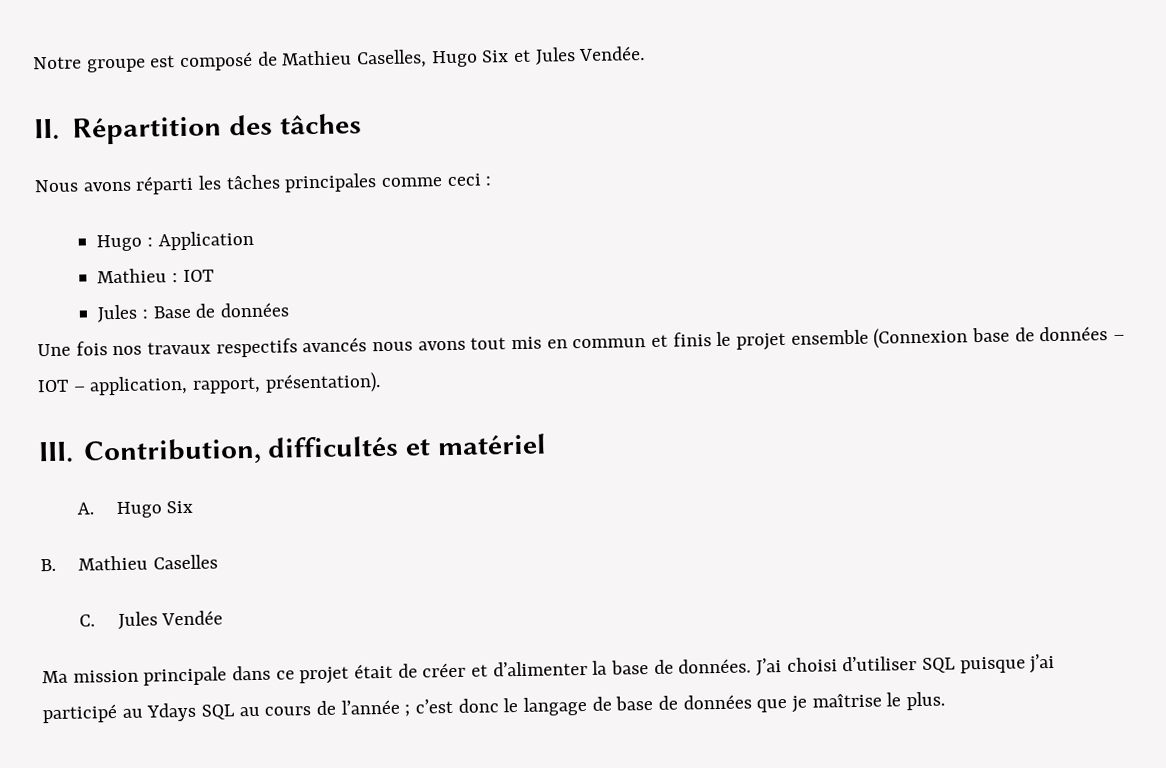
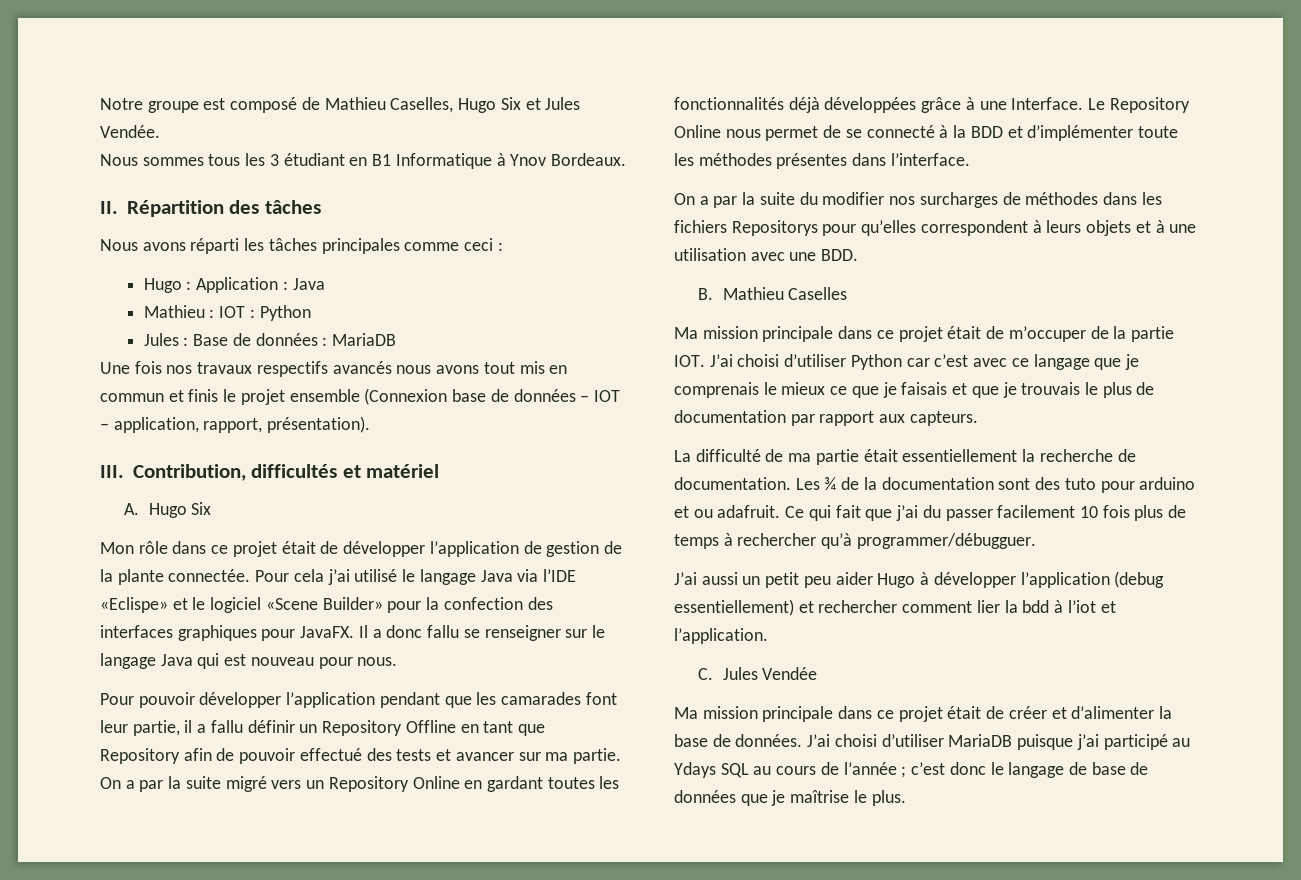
(646, 54) none -> [100,153,626,169] // Nous sommes tous les 3 étudiant en B1 Informatique à Ynov Bordeaux.
(254, 240) none -> [282,278,325,290] : Java
(214, 276) none -> [249,305,311,321] : Python
(290, 310) none -> [322,333,396,346] : MariaDB
[40,554,219,572] B. Mathieu Caselles -> [100,541,622,557] [100,569,576,585] [100,597,553,613] [100,625,605,641] [100,653,398,669] [100,692,617,708] [100,720,545,736] [100,748,621,764] [100,776,620,792] [674,97,1190,113] [674,125,1178,141] [674,153,970,169] [674,192,1162,208] [674,220,1197,236] [674,248,859,261] [698,287,848,300] [674,326,1174,342] [674,354,1139,370] [674,382,1155,398] [674,410,978,426] [674,449,1136,465] [674,477,1196,493] [674,505,1187,521] [674,533,1036,549] [674,571,1165,588] [674,599,1116,616] [674,628,768,644] Mon rôle dans ce projet était de développer l’application de gestion de la plante connectée. Pour cela j’ai utilisé le langage Java via l’IDE «Eclispe» et le logiciel «Scene Builder» pour la confection des interfaces graphiques pour JavaFX. Il a donc fallu se renseigner sur le langage Java qui est nouveau pour nous. // Pour pouvoir développer l’application pendant que les camarades font leur partie, il a fallu définir un Repository Offline en tant que Repository afin de pouvoir effectué des tests et avancer sur ma partie. On a par la suite migré vers un Repository Online en gardant toutes les fonctionnalités déjà développées grâce à une Interface. Le Repository Online nous permet de se connecté à la BDD et d’implémenter toute les méthodes présentes dans l’interface. // On a par la suite du modifier nos surcharges de méthodes dans les fichiers Repositorys pour qu’elles correspondent à leurs objets et à une utilisation avec une BDD. // B. Mathieu Caselles // Ma mission principale dans ce projet était de m’occuper de la partie IOT. J’ai choisi d’utiliser Python car c’est avec ce langage que je comprenais le mieux ce que je faisais et que je trouvais le plus de documentation par rapport aux capteurs. // La difficulté de ma partie était essentiellement la recherche de documentation. Les ¾ de la documentation sont des tuto pour arduino et ou adafruit. Ce qui fait que j’ai du passer facilement 10 fois plus de temps à rechercher qu’à programmer/débugguer. // J’ai aussi un petit peu aider Hugo à développer l’application (debug essentiellement) et rechercher comment lier la bdd à l’iot et l’application.
[922,657,956,673] SQL -> [948,734,1013,747] MariaDB

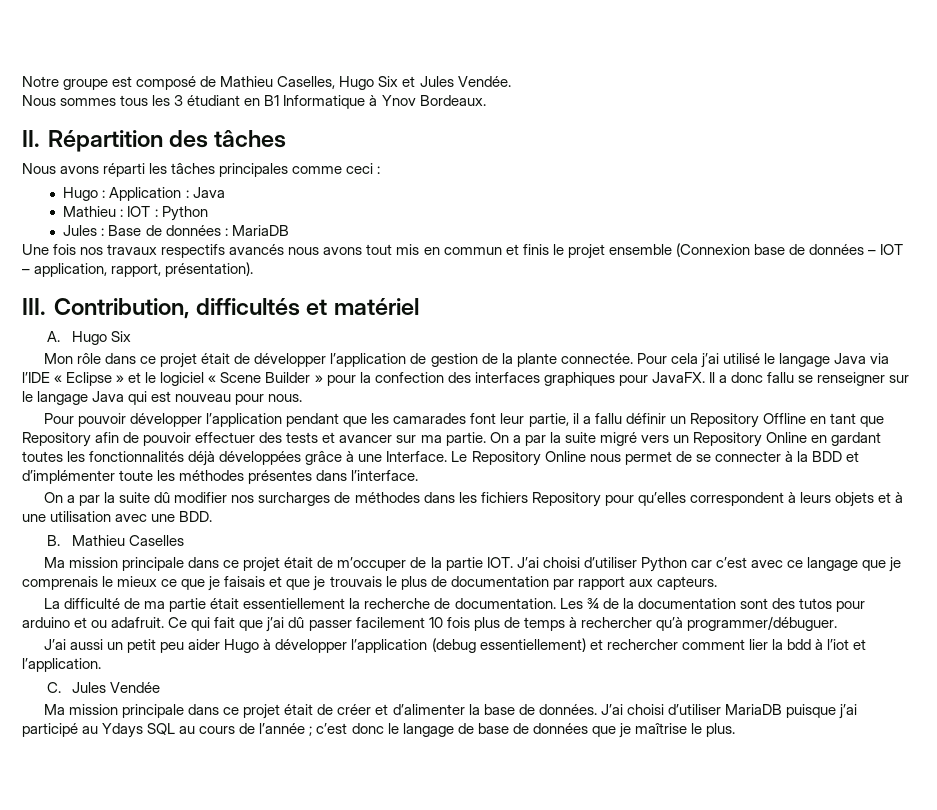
[100,597,383,613] «Eclispe» et le logiciel «Scene Builder» -> [54,372,323,386] « Eclipse » et le logiciel « Scene Builder »
[299,748,362,761] effectué -> [195,432,256,443] effectuer
[866,125,935,138] connecté -> [714,451,781,462] connecter
[799,192,818,205] du -> [154,492,171,503] dû
[731,220,818,236] Repositorys -> [531,492,601,507] Repository
[1064,478,1096,490] tuto -> [798,598,832,609] tutos
[922,505,941,518] du -> [288,617,305,628] dû
[856,533,1036,549] programmer/débugguer. -> [687,616,837,631] programmer/débuguer.

